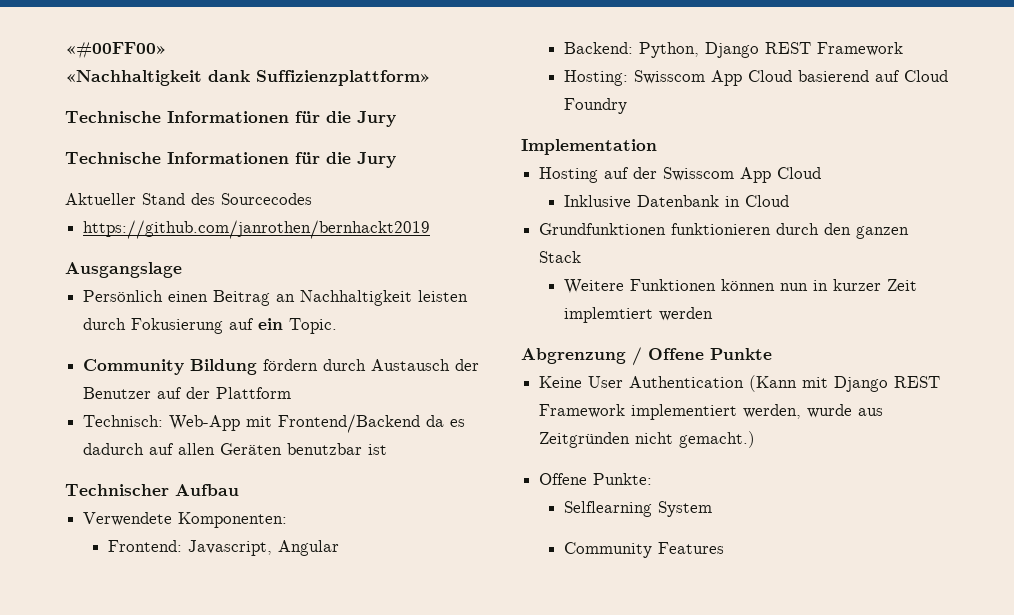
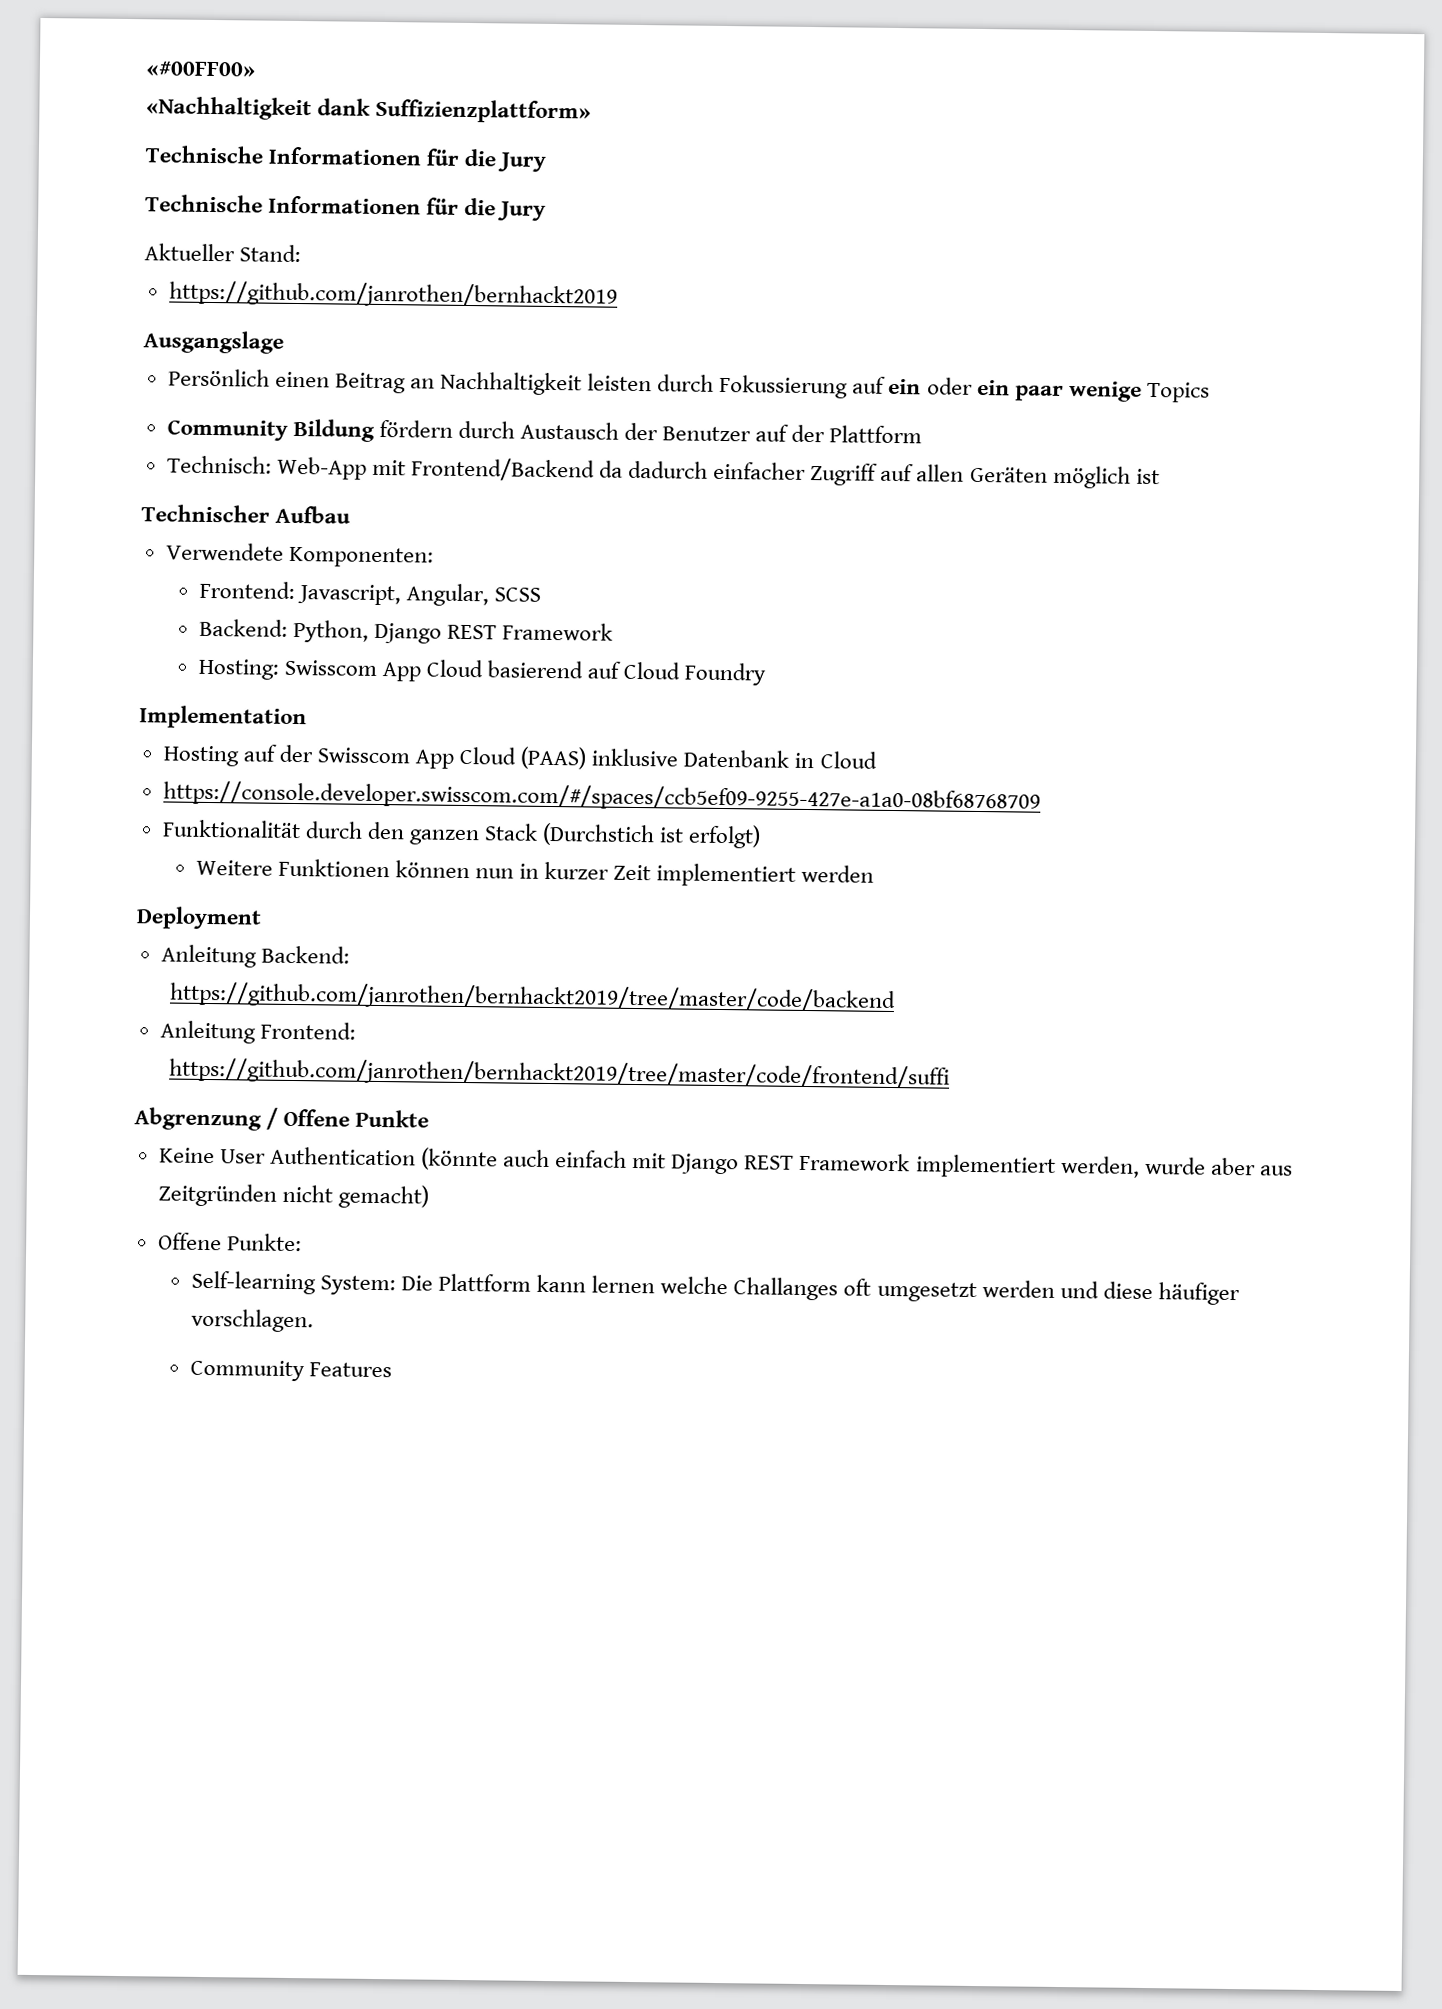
[142,193,312,205] Stand des Sourcecodes -> [239,244,302,263] Stand:
[131,318,224,334] Fokusierung -> [719,374,849,399] Fokussierung
[289,318,338,334] Topic. -> [926,377,1210,403] oder ein paar wenige Topics
[450,419,466,427] [83,443,145,455] es dadurch -> [628,460,879,486] dadurch einfacher Zugriff
[287,443,363,455] benutzbar -> [1052,465,1131,489] möglich
[278,540,340,556] Angular -> [405,583,542,607] Angular, SCSS
[564,195,632,209] // Inklusive -> [520,746,679,770] (PAAS) inklusive
[539,223,772,235] Grundfunktionen funktionieren -> [162,780,1041,814] [161,819,301,839] https://console.developer.swisscom.com/#/spaces/ccb5ef09-9255-427e-a1a0-08bf68768709 // Funktionalität
(582, 257) none -> [542,822,762,849] (Durchstich ist erfolgt)
[564,307,714,323] implemtiert werden -> [656,863,875,887] [136,906,262,930] [160,944,350,968] [169,981,897,1014] [159,1020,356,1044] [169,1057,951,1090] implementiert werden // Deployment // Anleitung Backend: // https://github.com/janrothen/bernhackt2019/tree/master/code/backend // Anleitung Frontend: // https://github.com/janrothen/bernhackt2019/tree/master/code/frontend/suffi
[749,375,798,392] (Kann -> [420,1147,628,1171] (könnte auch einfach
(853, 411) none -> [1210,1157,1256,1176] aber
[679,431,756,448] gemacht.) -> [337,1184,429,1209] gemacht)
[564,501,713,517] Selflearning System -> [190,1270,1240,1306] [190,1308,314,1333] Self-learning System: Die Plattform kann lernen welche Challanges oft umgesetzt werden und diese häufiger vorschlagen.

